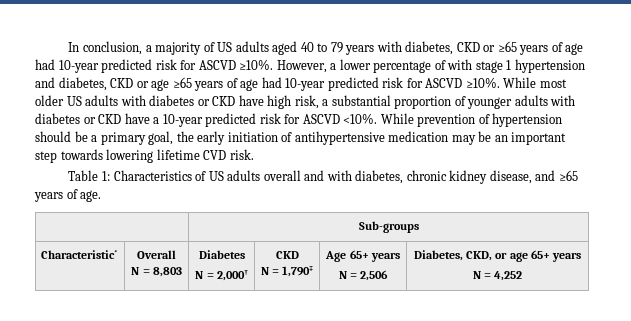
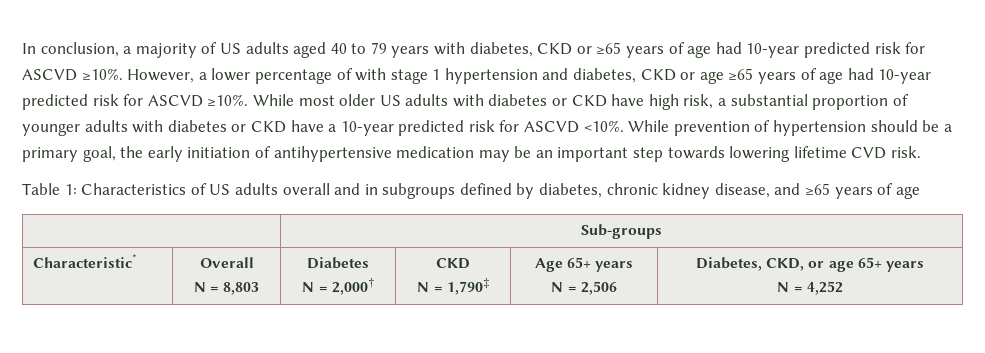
[326,170,352,181] with -> [364,183,535,199] in subgroups defined by
[80,190,102,202] age. -> [895,186,920,199] age

